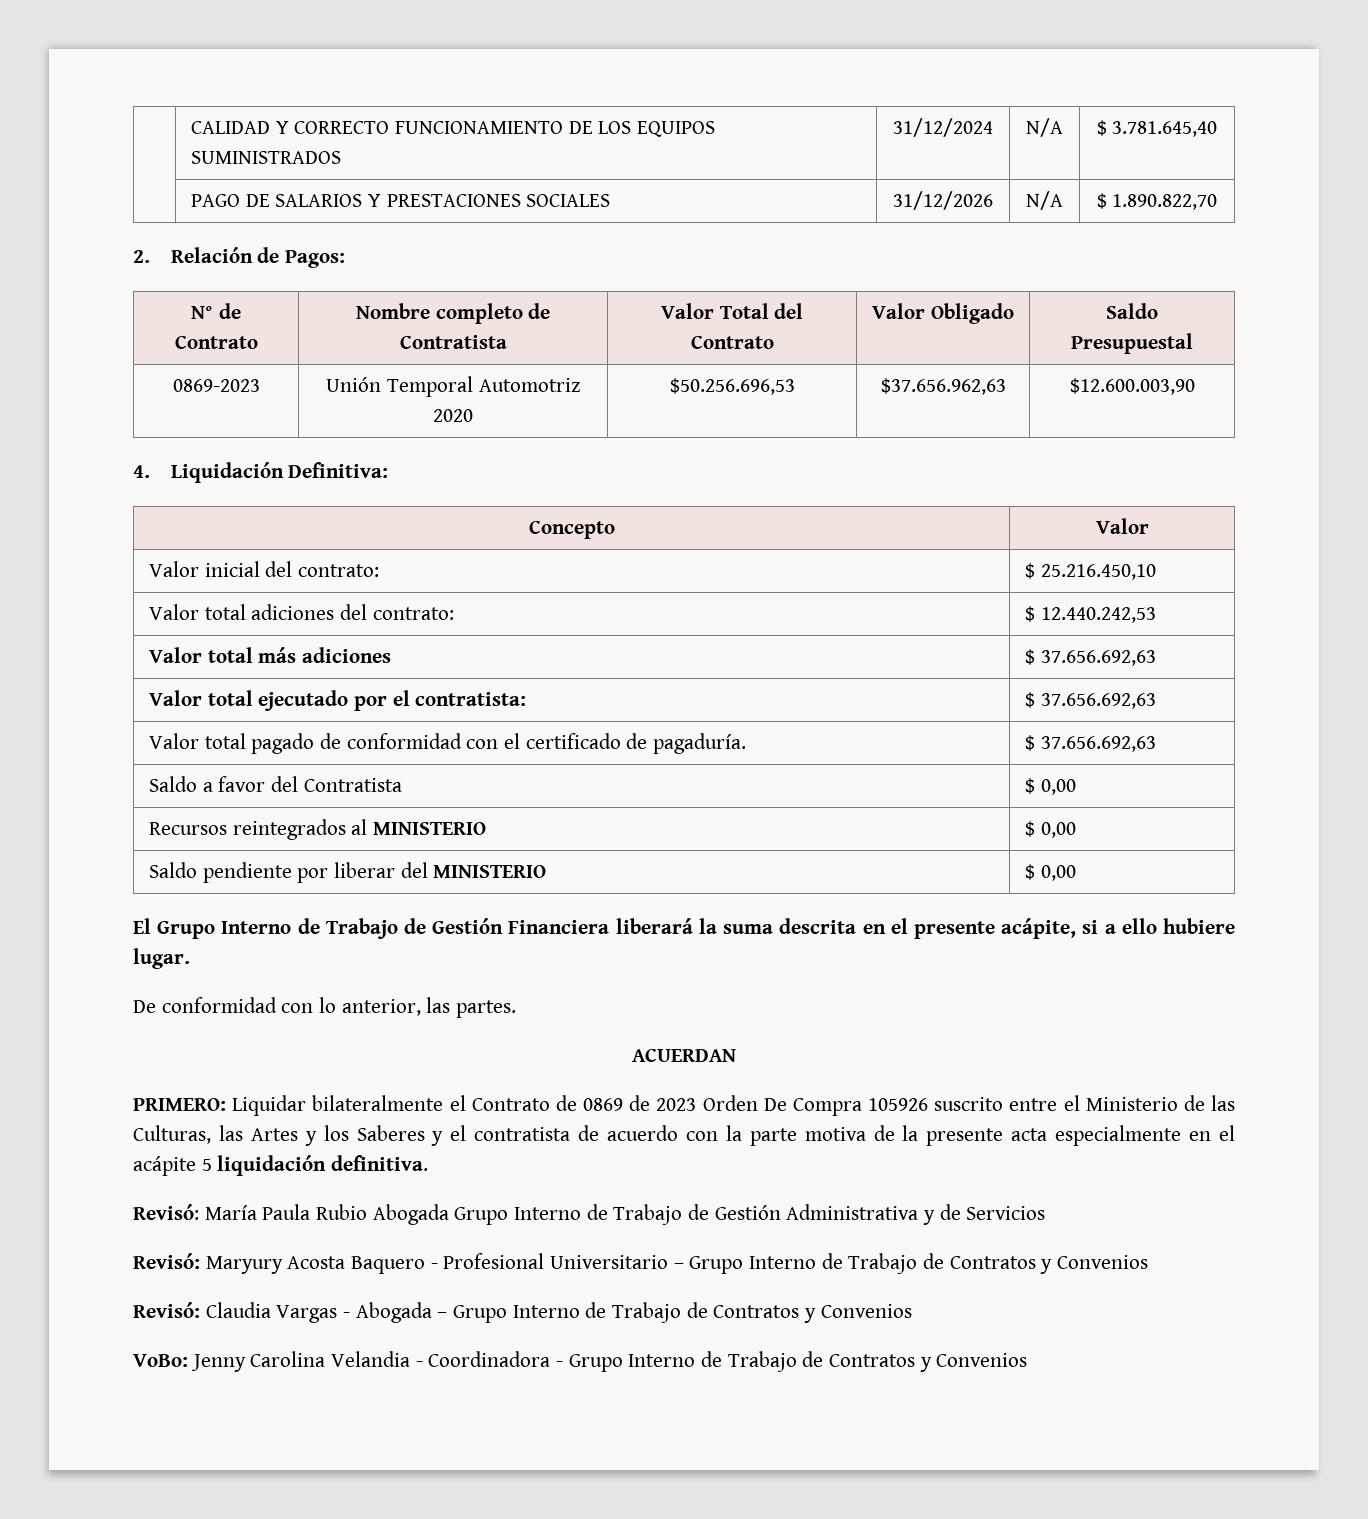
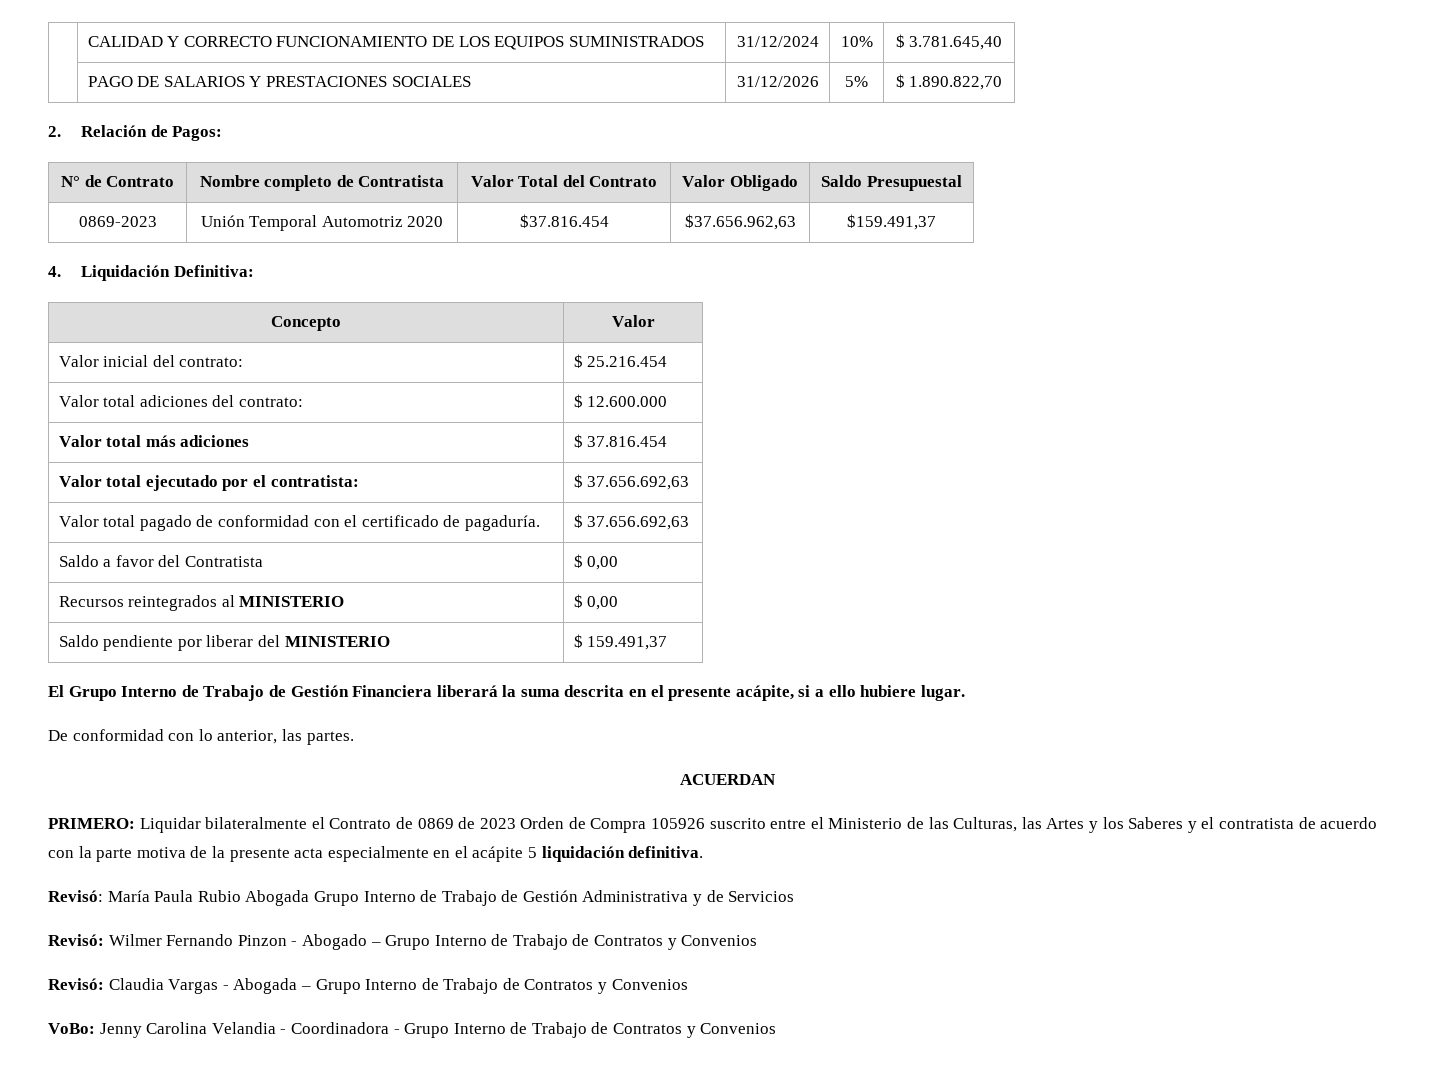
[1026,118,1063,137] N/A -> [840,36,873,47] 10%
[1026,191,1063,210] N/A -> [845,76,868,87] 5%
[669,378,795,395] $50.256.696,53 -> [519,214,609,228] $37.816.454
[1069,378,1195,395] $12.600.003,90 -> [847,214,936,230] $159.491,37
[1040,564,1156,580] 25.216.450,10 -> [587,356,668,367] 25.216.454
[1040,607,1156,623] 12.440.242,53 -> [587,396,668,407] 12.600.000
[1040,650,1156,666] 37.656.692,63 -> [587,436,668,447] 37.816.454
[1040,865,1076,881] 0,00 -> [587,636,668,650] 159.491,37
[763,1098,787,1111] De -> [568,817,586,829] de
[205,1253,669,1274] Maryury Acosta Baquero - Profesional Universitario -> [108,934,367,950] Wilmer Fernando Pinzon - Abogado

